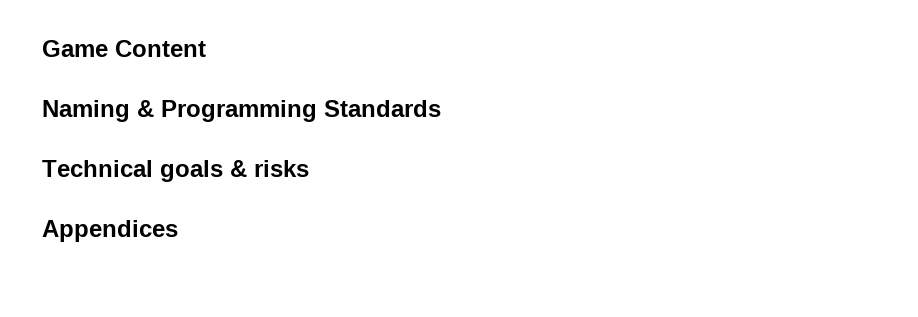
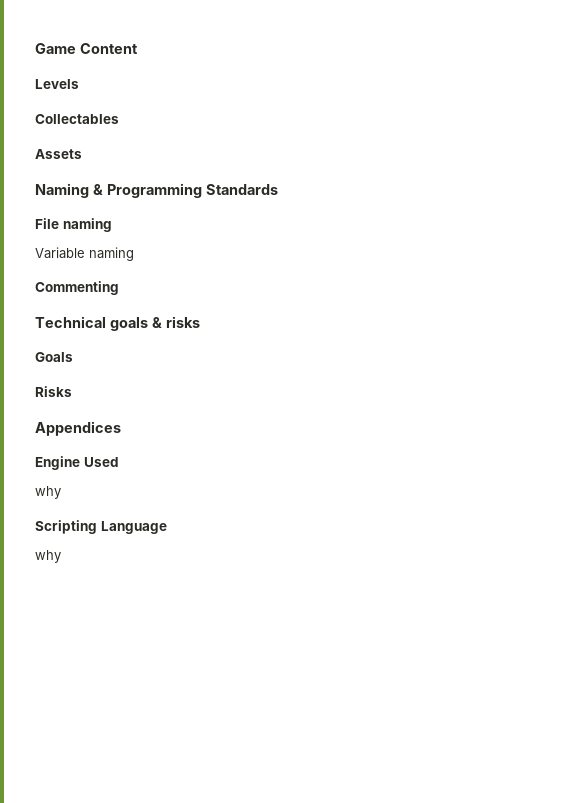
(206, 48) none -> [35,79,79,89] [35,114,119,124] [35,149,82,159] // Levels // Collectables // Assets
(441, 108) none -> [35,218,112,232] [35,247,134,261] [35,281,119,295] // File naming // Variable naming // Commenting
(309, 168) none -> [35,352,73,362] [35,386,72,397] // Goals // Risks
(178, 231) none -> [35,456,119,470] [35,486,61,499] [35,520,167,534] [35,550,61,563] // Engine Used // why // Scripting Language // why

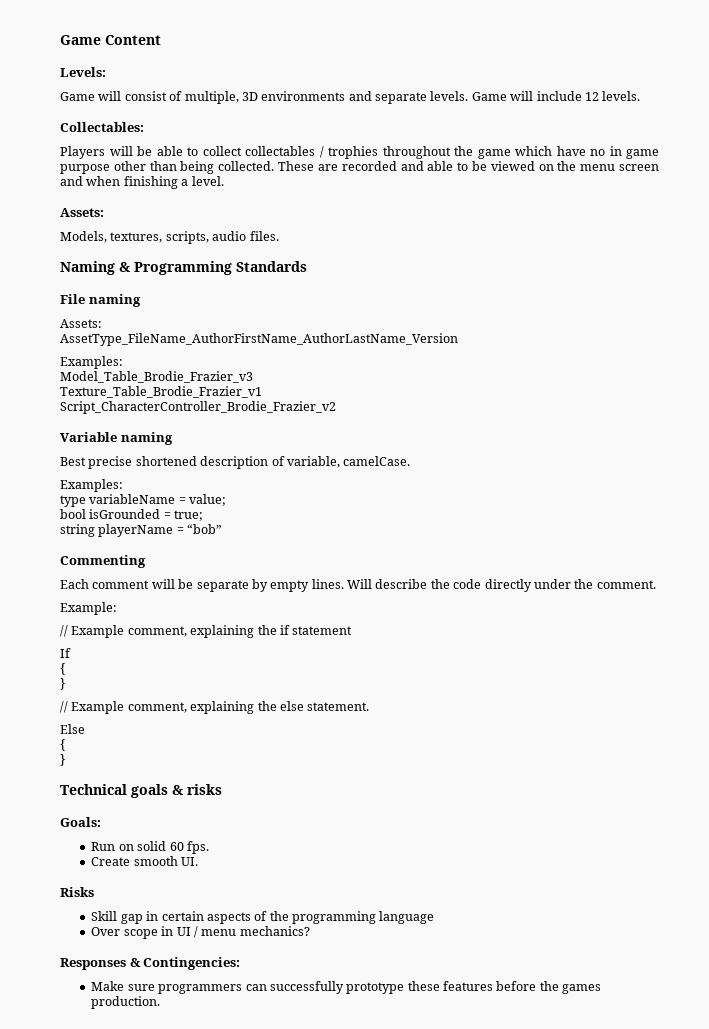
[35,79,79,89] [35,114,119,124] [35,149,82,159] Levels // Collectables // Assets -> [60,67,106,77] [60,91,641,104] [60,122,144,132] [60,146,659,159] [60,161,659,174] [60,176,224,189] [60,208,104,217] [60,231,279,244] Levels: // Game will consist of multiple, 3D environments and separate levels. Game will include 12 levels. // Collectables: // Players will be able to collect collectables / trophies throughout the game which have no in game purpose other than being collected. These are recorded and able to be viewed on the menu screen and when finishing a level. // Assets: // Models, textures, scripts, audio files.
[35,247,134,261] [35,281,119,295] [35,316,200,331] [35,352,73,362] [35,386,72,397] [35,421,121,436] [35,456,119,470] [35,486,61,499] [35,520,167,534] [35,550,61,563] Variable naming // Commenting // Technical goals & risks // Goals // Risks // Appendices // Engine Used // why // Scripting Language // why -> [60,319,102,328] [60,333,458,346] [60,356,123,369] [60,371,253,383] [60,386,262,398] [60,401,336,414] [60,432,173,445] [60,456,411,469] [60,479,123,492] [60,494,227,507] [60,509,204,521] [60,524,223,537] [60,555,146,568] [60,579,656,592] [60,602,117,615] [60,625,353,638] [60,648,71,658] [60,663,65,675] [60,678,65,690] [60,701,370,714] [60,724,85,734] [60,739,65,751] [60,754,65,766] [60,784,222,798] [60,817,101,827] [91,841,209,854] [91,856,199,866] [60,887,94,897] [91,911,435,924] [91,926,310,939] [60,957,241,970] [91,981,602,994] [91,996,161,1009] Assets: // AssetType_FileName_AuthorFirstName_AuthorLastName_Version // Examples: // Model_Table_Brodie_Frazier_v3 // Texture_Table_Brodie_Frazier_v1 // Script_CharacterController_Brodie_Frazier_v2 // Variable naming // Best precise shortened description of variable, camelCase. // Examples: // type variableName = value; // bool isGrounded = true; // string playerName = “bob” // Commenting // Each comment will be separate by empty lines. Will describe the code directly under the comment. // Example: // // Example comment, explaining the if statement // If // { // } // // Example comment, explaining the else statement. // Else // { // } // Technical goals & risks // Goals: // Run on solid 60 fps. // Create smooth UI. // Risks // Skill gap in certain aspects of the programming language // Over scope in UI / menu mechanics? // Responses & Contingencies: // Make sure programmers can successfully prototype these features before the games production.

